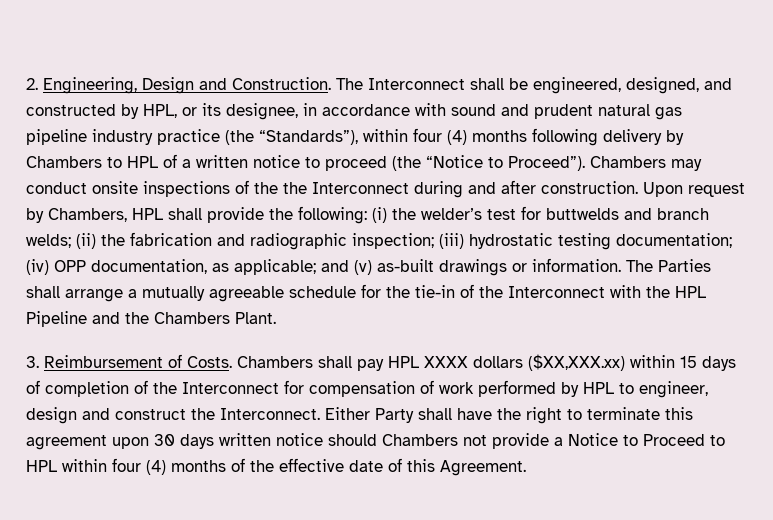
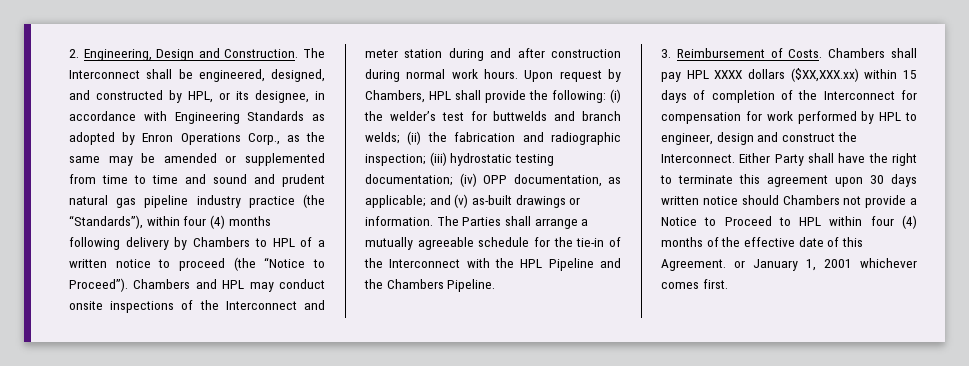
(446, 109) none -> [174,111,325,124] [69,132,325,145] [69,153,325,166] [69,174,206,184] Engineering Standards as adopted by Enron Operations Corp., as the same may be amended or supplemented from time to time and
(666, 162) none -> [195,279,245,289] and HPL
[283,180,638,198] the Interconnect during and after construction. -> [225,300,325,310] [365,48,621,61] [365,69,518,82] Interconnect and meter station during and after construction during normal work hours.
[235,312,276,324] Plant. -> [447,279,496,292] Pipeline.
[420,380,434,394] of -> [745,111,762,121] for
(526, 468) none -> [734,258,917,271] [661,279,728,289] or January 1, 2001 whichever comes first.

